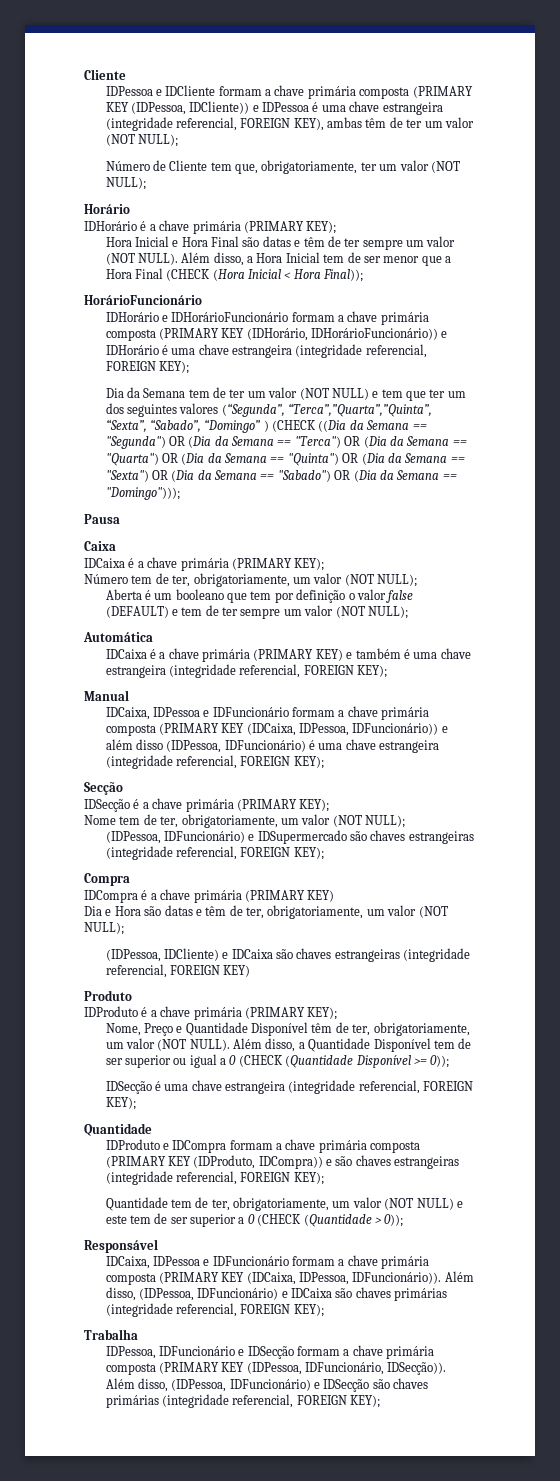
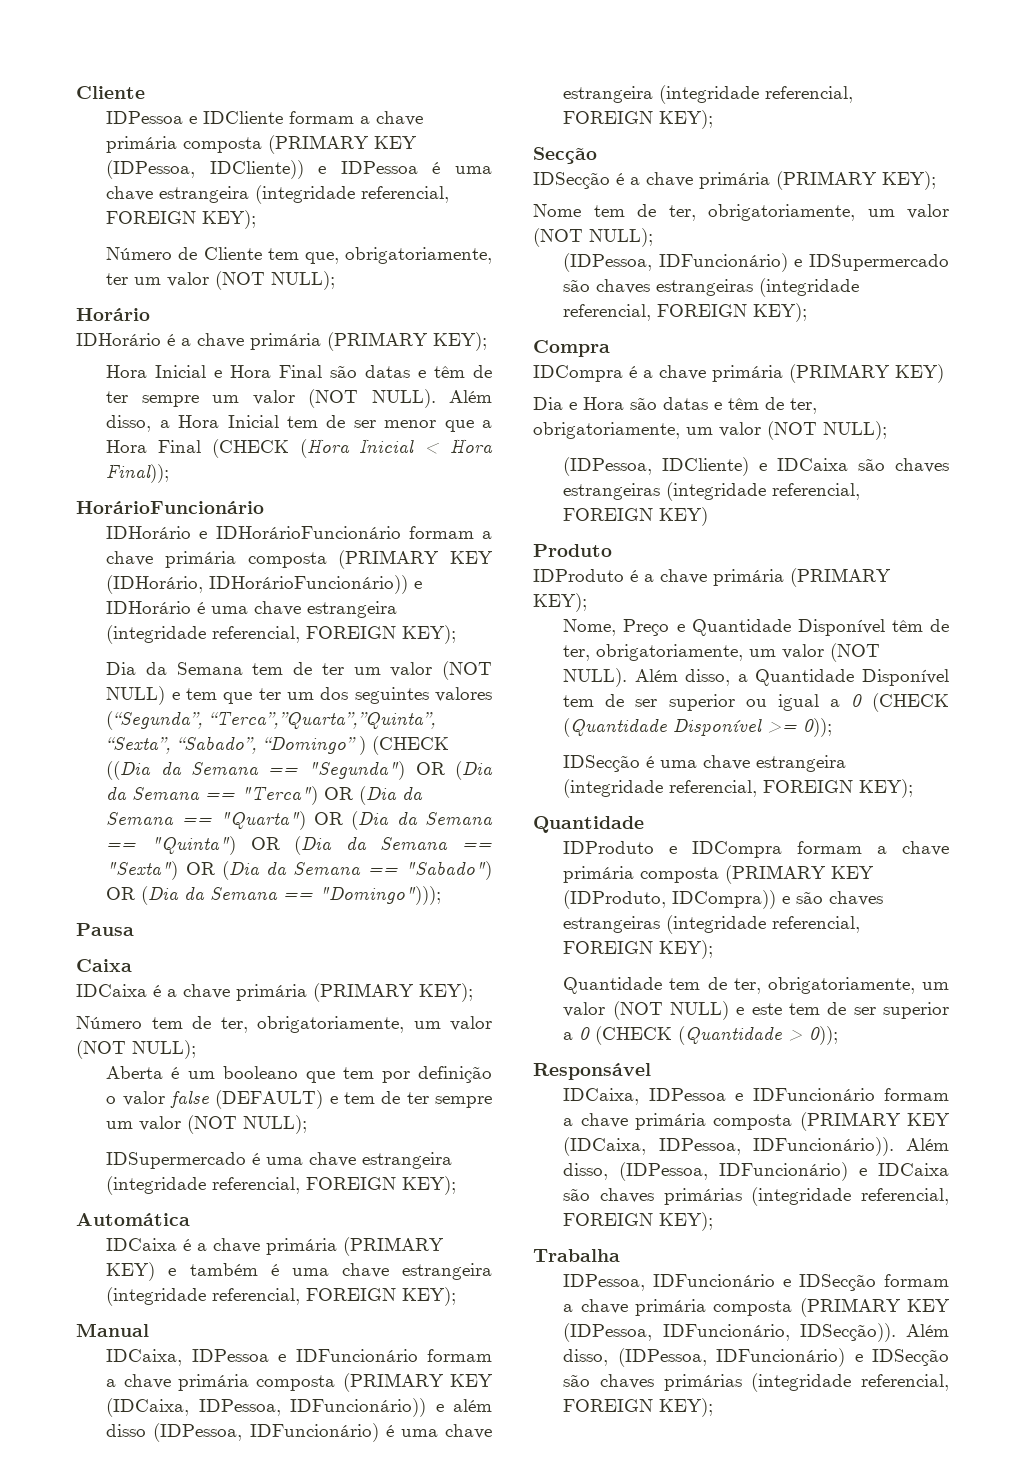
[293,117,474,131] [105,134,178,147] KEY), ambas têm de ter um valor (NOT NULL); -> [202,210,257,229] KEY);
(408, 612) none -> [106,1152,453,1169] [106,1176,457,1195] // IDSupermercado é uma chave estrangeira (integridade referencial, FOREIGN KEY);

